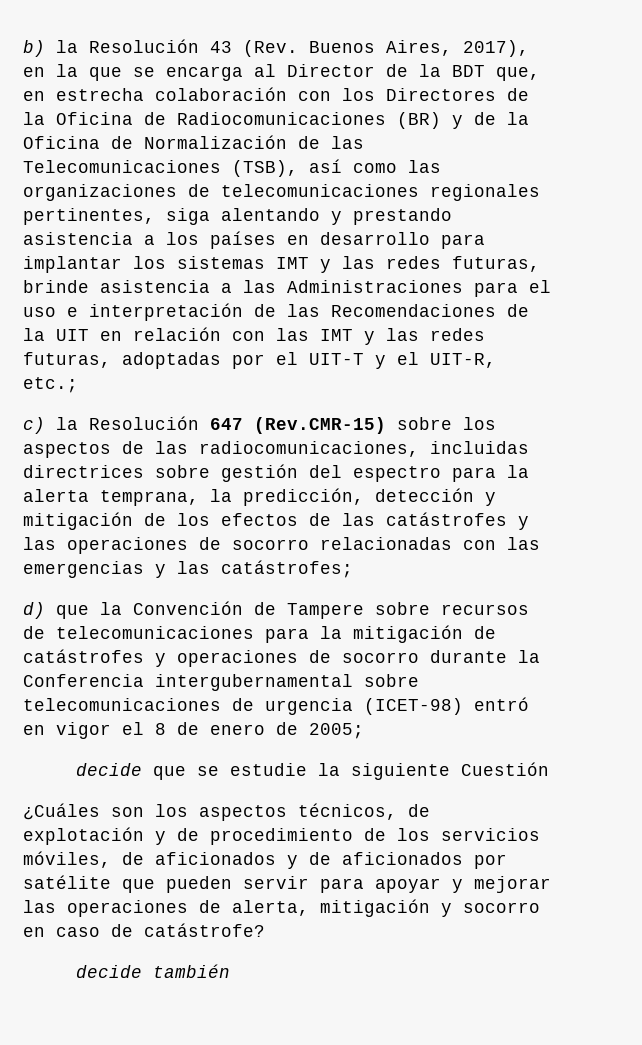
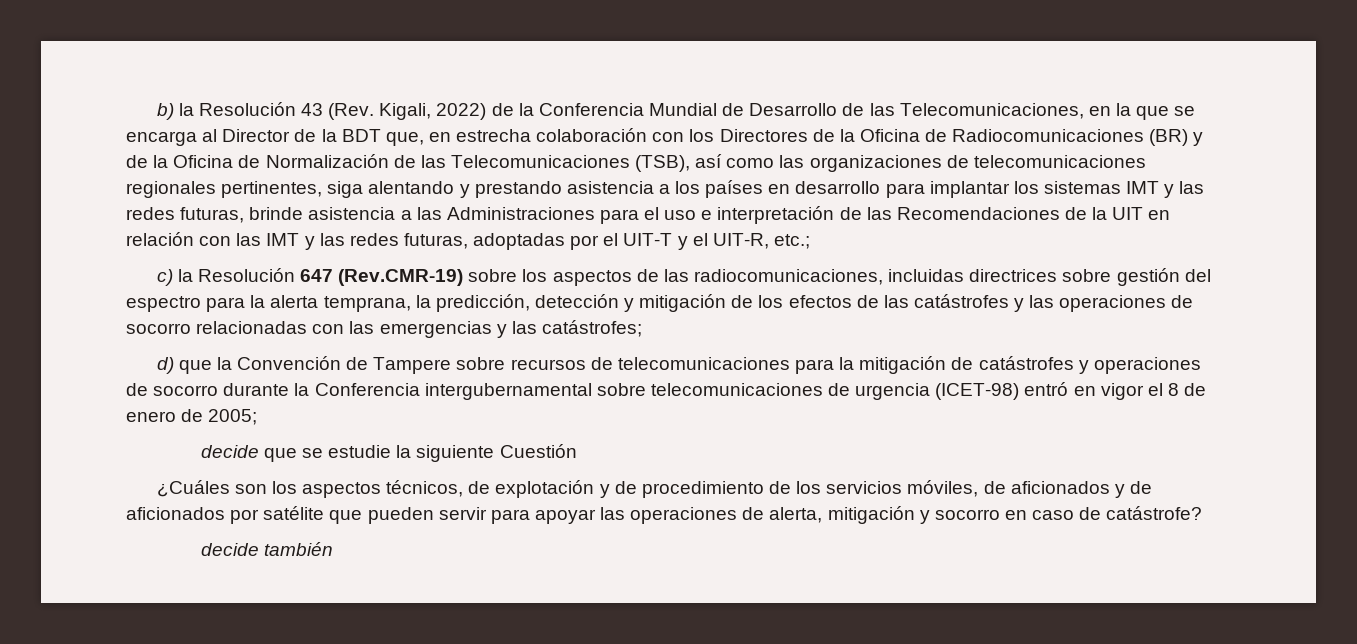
[309,40,529,57] Buenos Aires, 2017), -> [379,103,1084,120] Kigali, 2022) de la Conferencia Mundial de Desarrollo de las Telecomunicaciones,
[254,417,386,434] (Rev.CMR-15) -> [338,269,464,286] (Rev.CMR-19)
[452,876,551,893] y mejorar -> (596, 516) none

